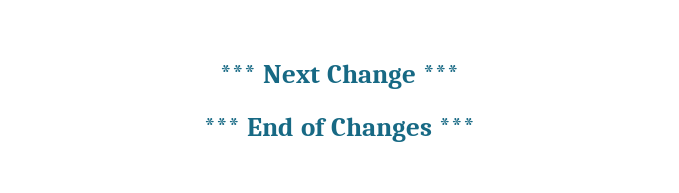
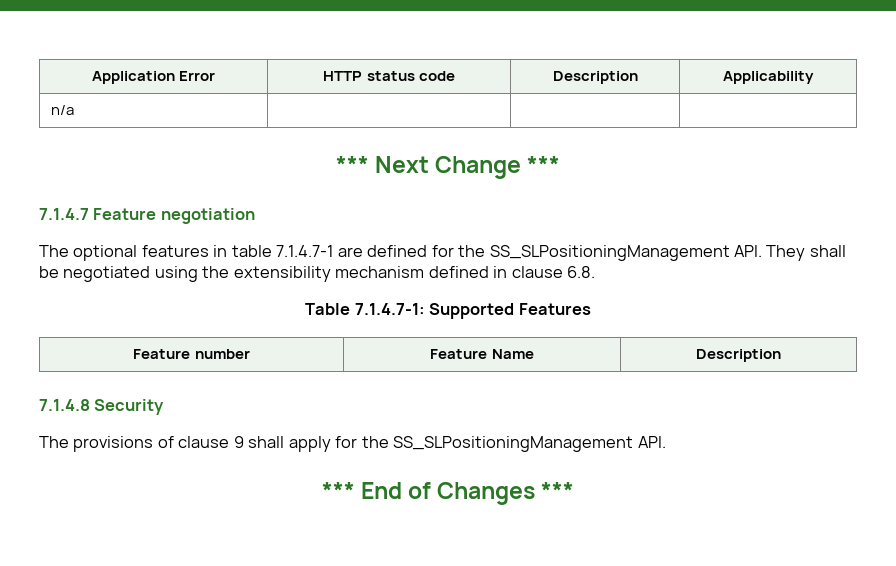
[219,64,460,89] *** Next Change *** -> [91,71,216,84] [323,71,455,81] [552,71,638,84] [723,71,814,84] [51,105,75,115] [335,156,561,179] [39,208,255,224] [39,245,846,261] [39,266,596,282] [305,303,591,319] [133,349,250,359] [430,349,534,359] [696,349,781,362] [39,399,165,415] [39,436,666,452] Application Error | HTTP status code | Description | Applicability // n/a | | | // *** Next Change *** // 7.1.4.7 Feature negotiation // The optional features in table 7.1.4.7-1 are defined for the SS_SLPositioningManagement API. They shall be negotiated using the extensibility mechanism defined in clause 6.8. // Table 7.1.4.7-1: Supported Features // Feature number | Feature Name | Description // 7.1.4.8 Security // The provisions of clause 9 shall apply for the SS_SLPositioningManagement API.

